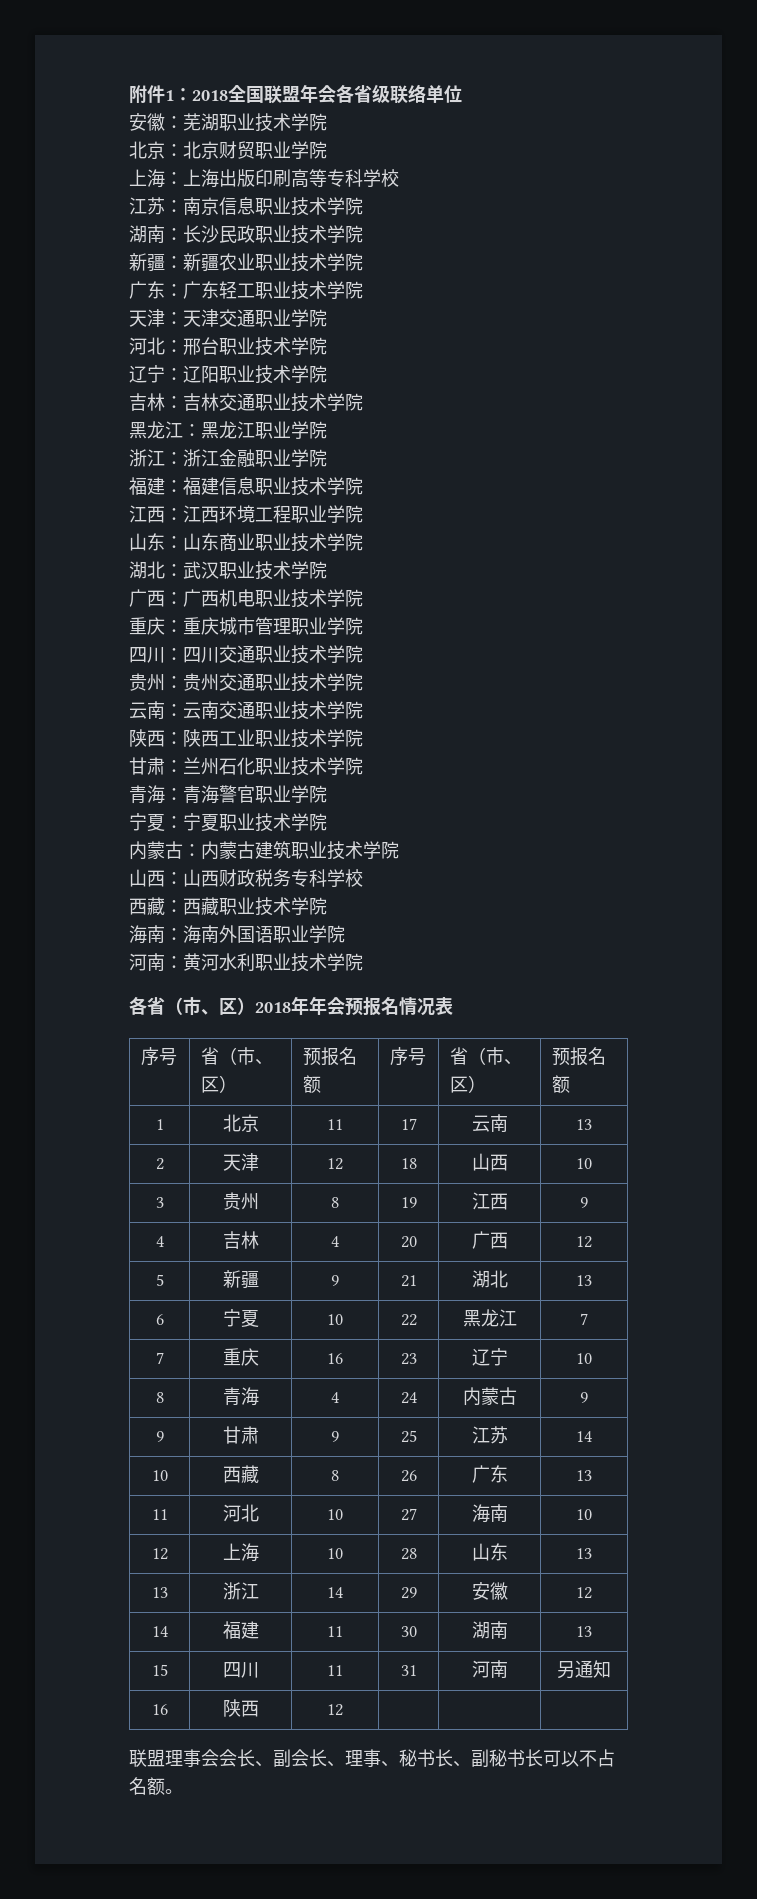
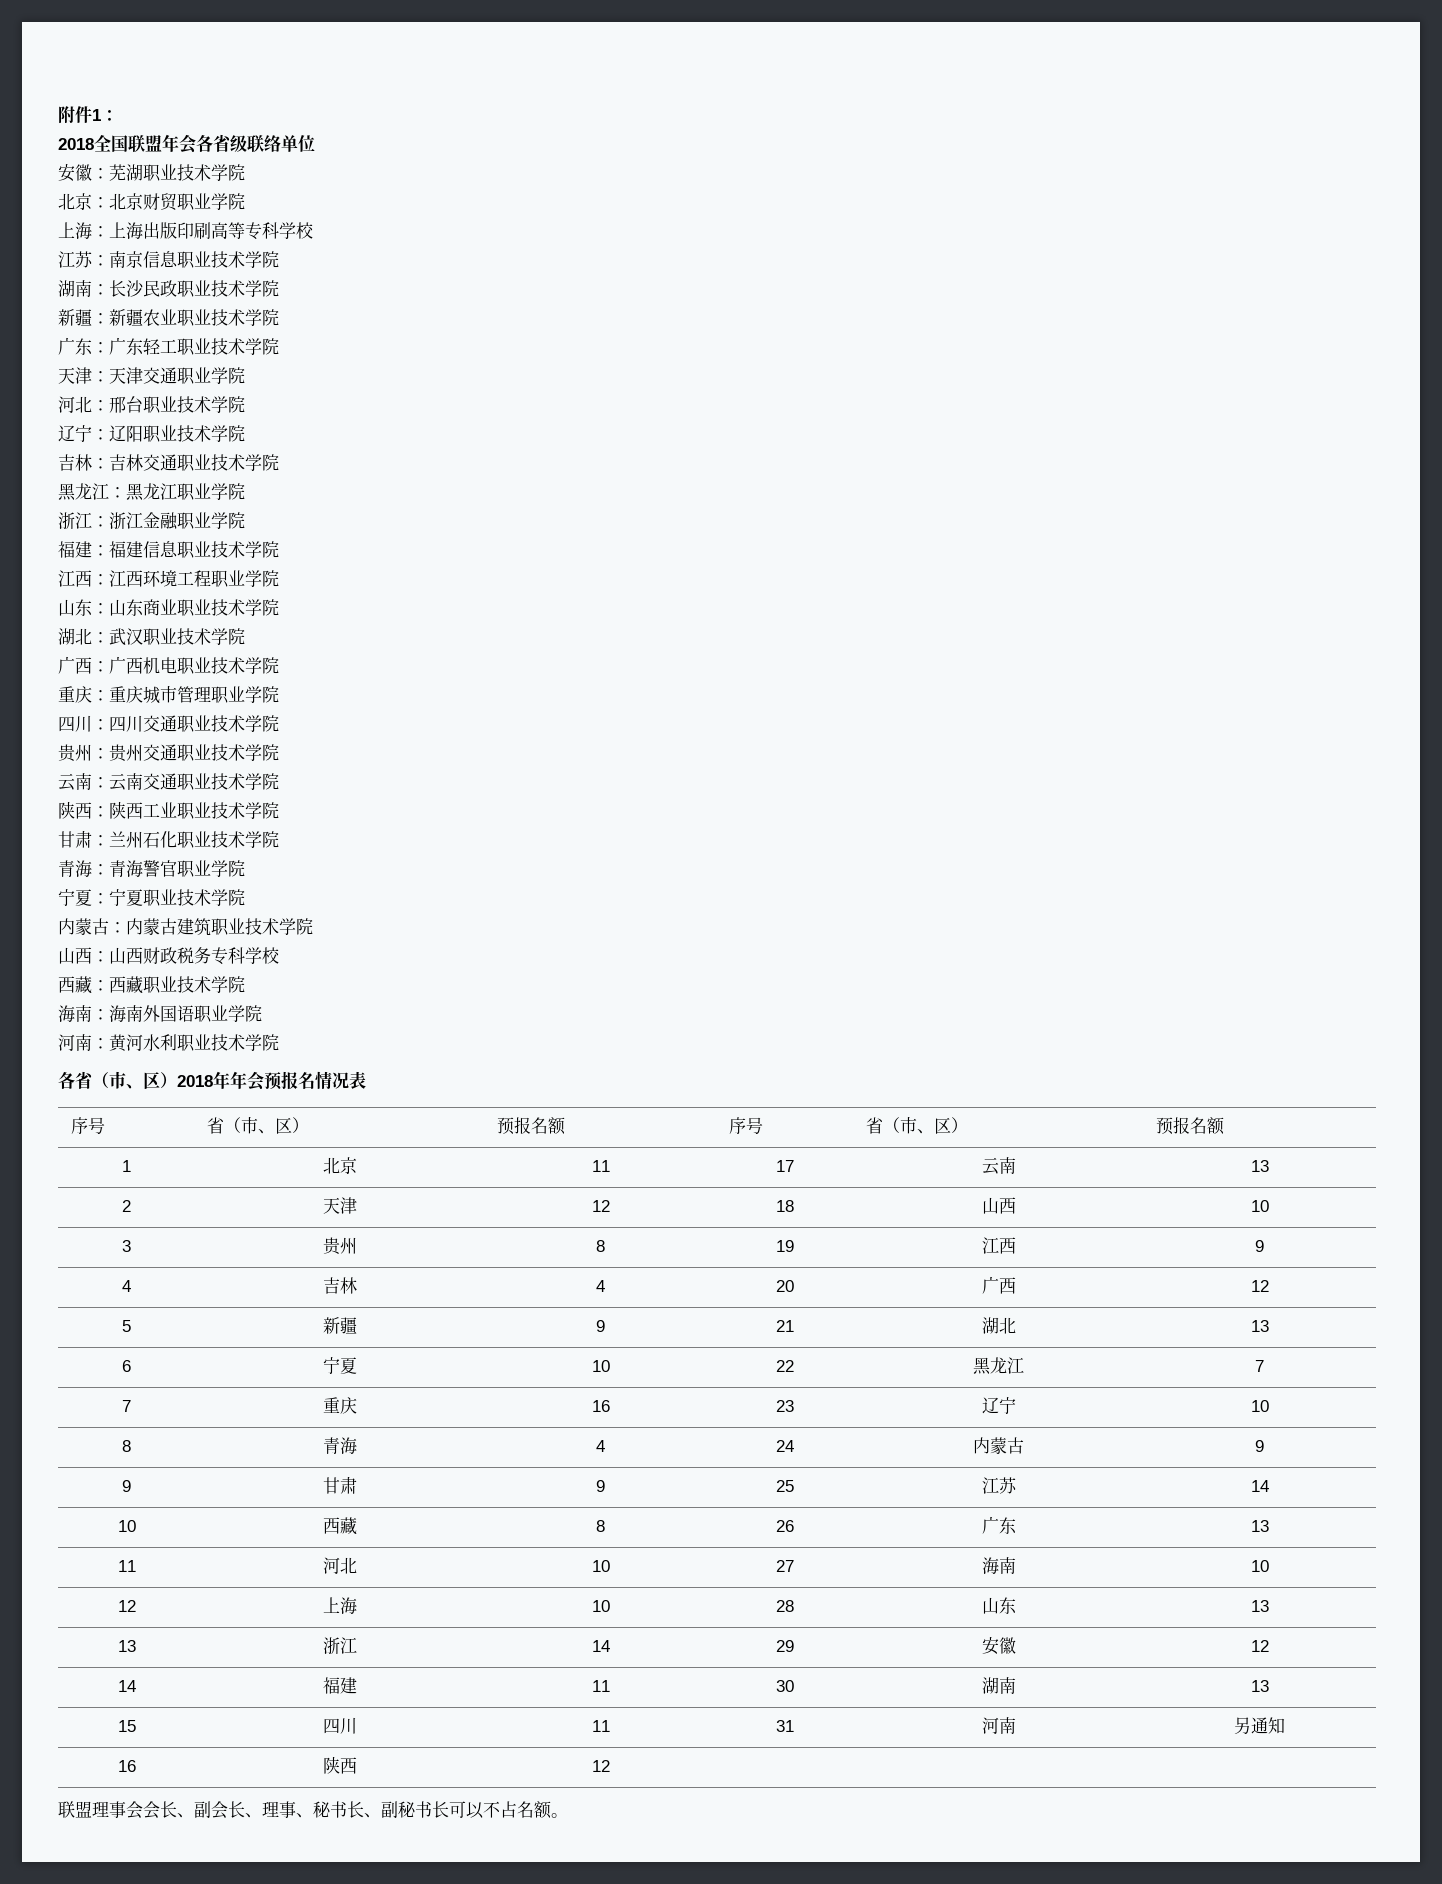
(192, 94) none -> (118, 115) //

